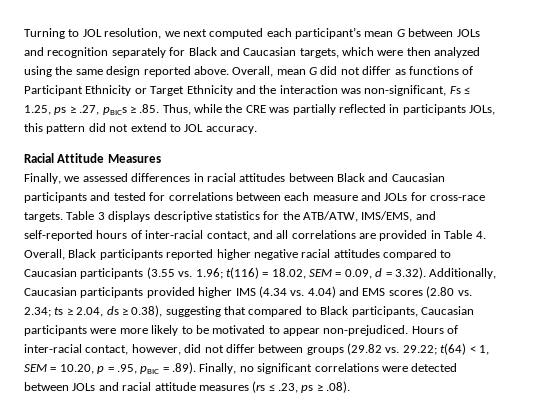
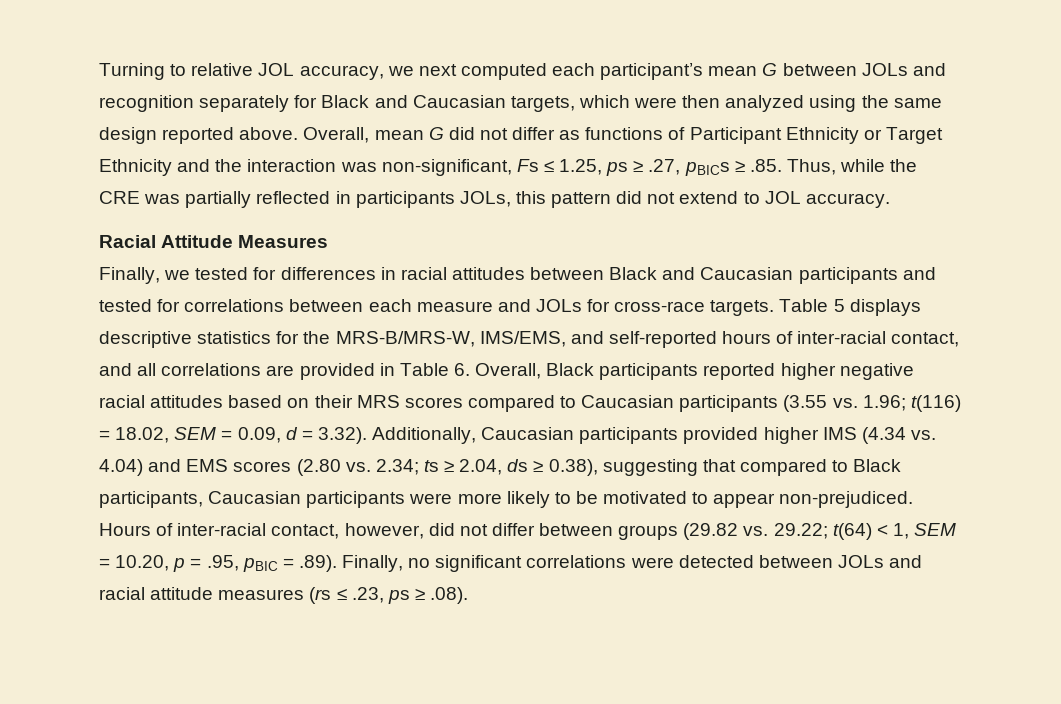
[82,28,162,39] JOL resolution, -> [191,63,384,80] relative JOL accuracy,
[82,173,128,182] assessed -> [195,267,277,280] tested for
[97,212,105,220] 3 -> [833,299,845,312] 5
[303,211,358,222] ATB/ATW, -> [335,331,475,347] MRS-B/MRS-W,
[475,231,486,239] 4. -> [453,363,470,376] 6.
(380, 253) none -> [228,395,463,408] based on their MRS scores

